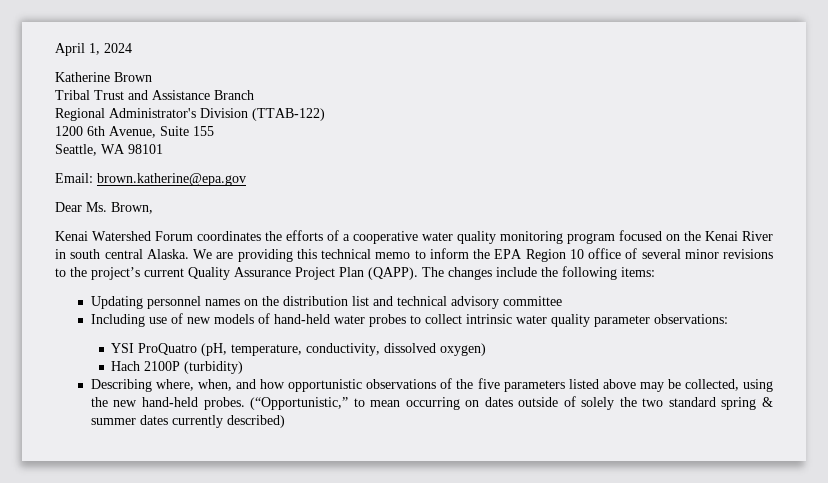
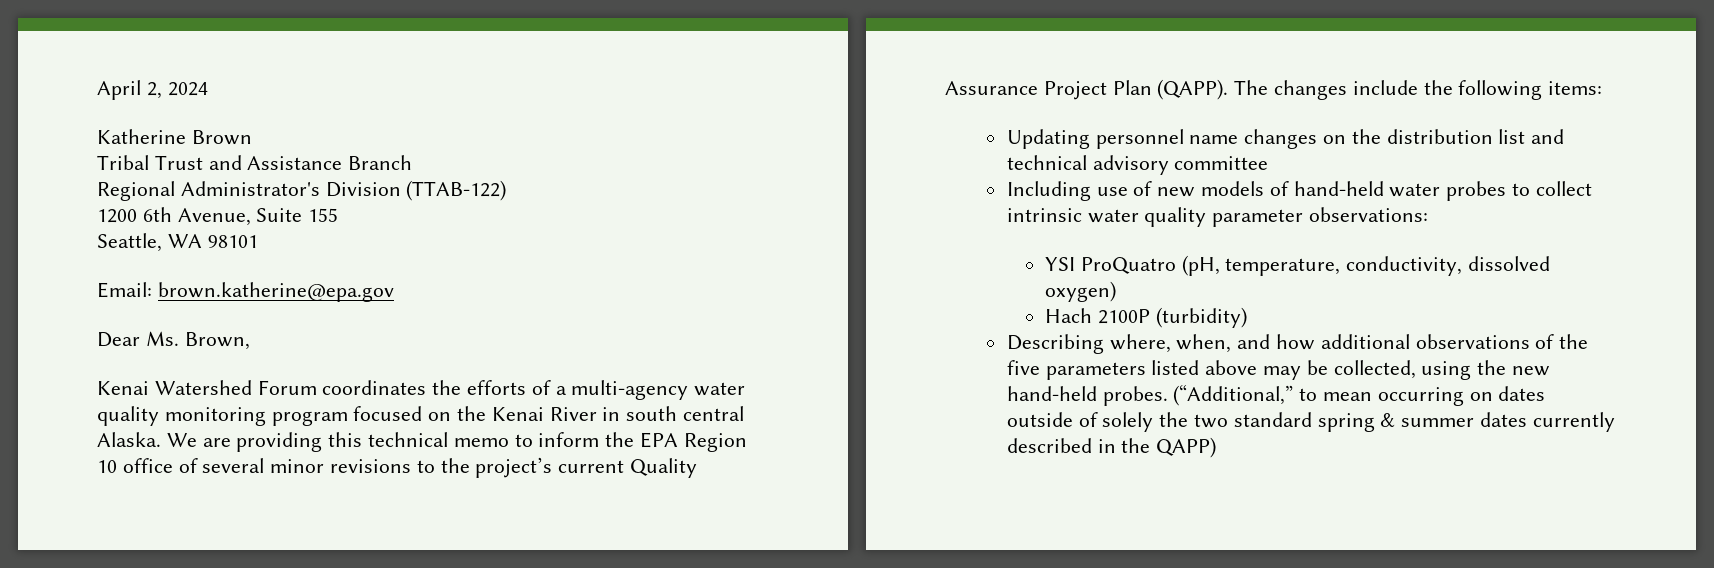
[89,43,100,55] 1, -> [146,82,162,99] 2,
[353,231,418,244] cooperative -> [571,380,689,400] multi-agency
[204,299,240,306] names -> [1189,129,1318,149] name changes
[288,379,363,392] opportunistic -> [1320,334,1410,349] additional
[250,397,349,410] (“Opportunistic,” -> [1173,384,1294,406] (“Additional,”
[226,415,285,428] described) -> [1006,437,1217,458] described in the QAPP)

